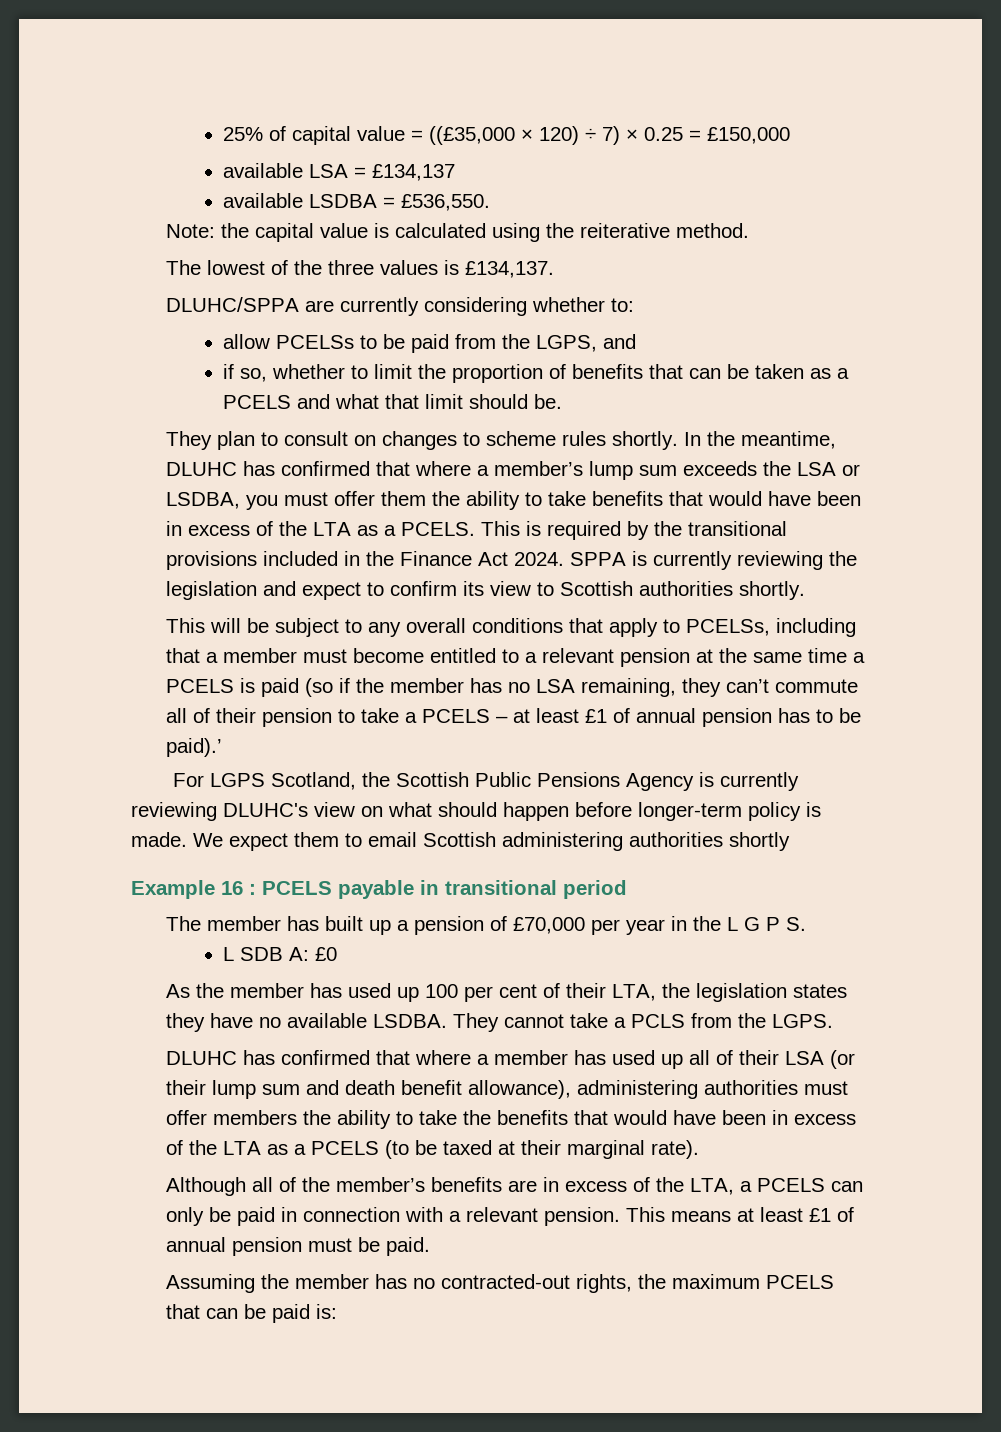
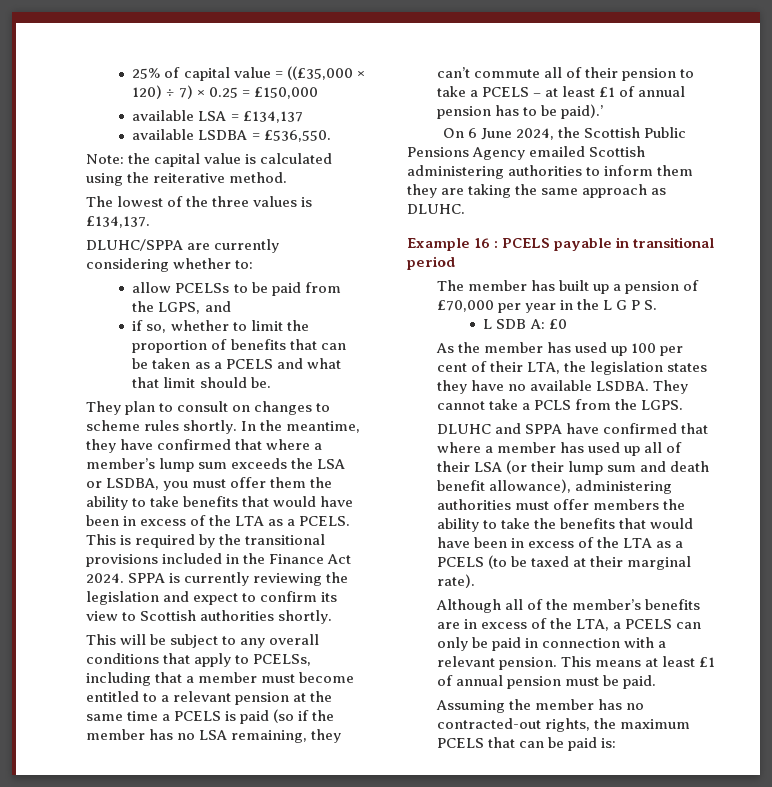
[165,461,275,476] DLUHC has -> [85,439,154,453] they have
[172,772,356,790] For LGPS Scotland, -> [442,128,554,140] On 6 June 2024,
[698,772,799,791] [131,802,821,821] [131,832,790,851] is currently reviewing DLUHC's view on what should happen before longer-term policy is made. We expect them to email Scottish administering authorities shortly -> [529,146,646,157] [407,165,694,179] [407,184,667,198] [407,204,465,214] emailed Scottish administering authorities to inform them they are taking the same approach as DLUHC.
[242,1050,275,1065] has -> [495,423,600,434] and SPPA have

